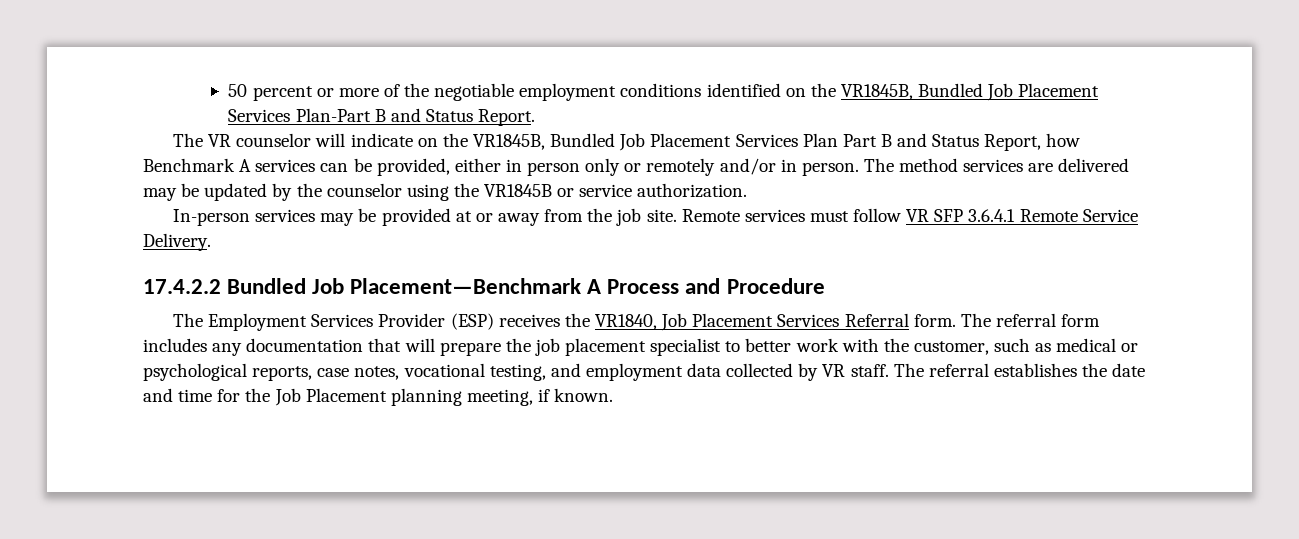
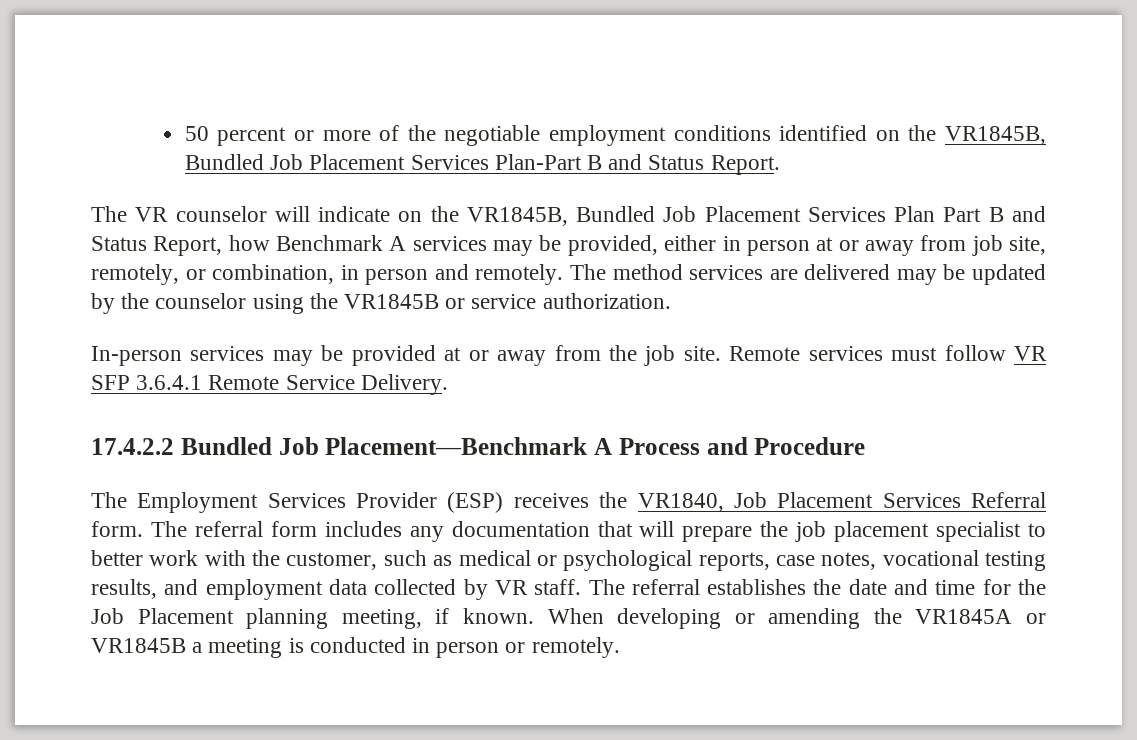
[320,163,349,172] can -> [493,240,534,256] may
[585,158,859,176] only or remotely and/or in person. -> [816,235,1047,256] [91,264,564,285] at or away from job site, remotely, or combination, in person and remotely.
[489,364,546,381] testing, -> [985,551,1046,571] [91,579,157,599] testing results,
(614, 395) none -> [547,608,1046,629] [91,637,620,658] When developing or amending the VR1845A or VR1845B a meeting is conducted in person or remotely.

